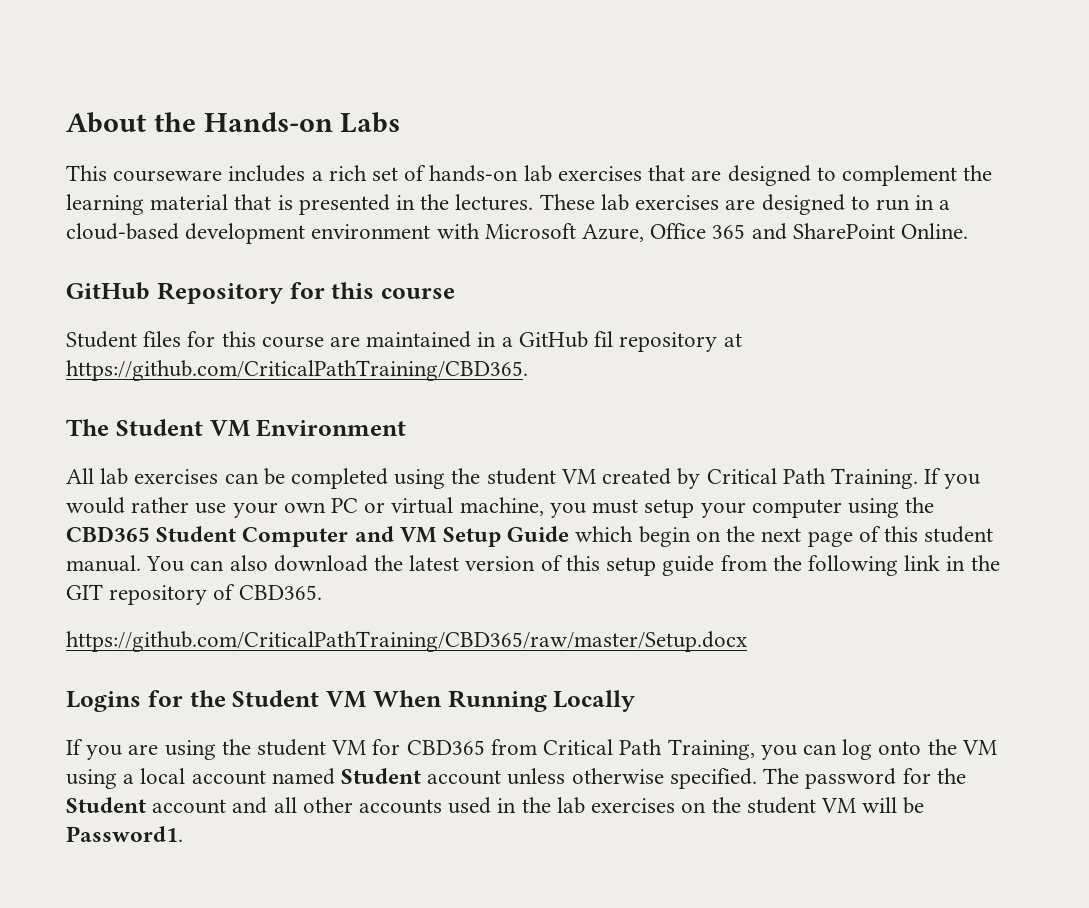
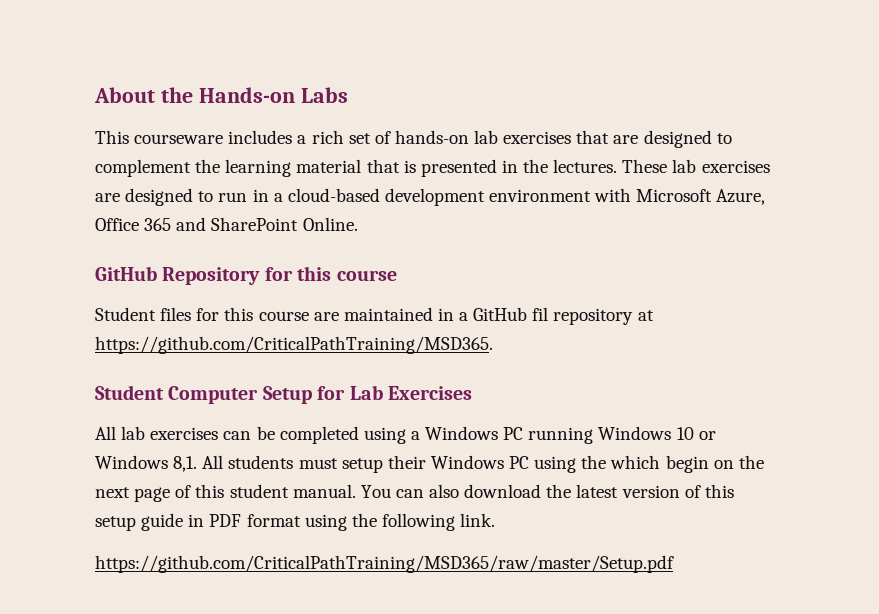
[66,360,528,381] [66,419,407,437] https://github.com/CriticalPathTraining/CBD365. // The Student VM Environment -> [95,336,493,354] [95,385,472,404] https://github.com/CriticalPathTraining/MSD365. // Student Computer Setup for Lab Exercises
[451,468,981,489] [66,497,935,518] [66,526,570,547] the student VM created by Critical Path Training. If you would rather use your own PC or virtual machine, you must setup your computer using the CBD365 Student Computer and VM Setup Guide -> [410,426,716,444] [95,455,607,473] a Windows PC running Windows 10 or Windows 8,1. All students must setup their Windows PC using the
[720,555,1000,576] [66,584,322,605] [66,631,747,652] [66,690,636,712] [66,739,997,760] [66,768,966,789] [66,797,925,814] [66,826,183,842] from the following link in the GIT repository of CBD365. // https://github.com/CriticalPathTraining/CBD365/raw/master/Setup.docx // Logins for the Student VM When Running Locally // If you are using the student VM for CBD365 from Critical Path Training, you can log onto the VM using a local account named Student account unless otherwise specified. The password for the Student account and all other accounts used in the lab exercises on the student VM will be Password1. -> [188,513,496,531] [95,555,674,573] in PDF format using the following link. // https://github.com/CriticalPathTraining/MSD365/raw/master/Setup.pdf

